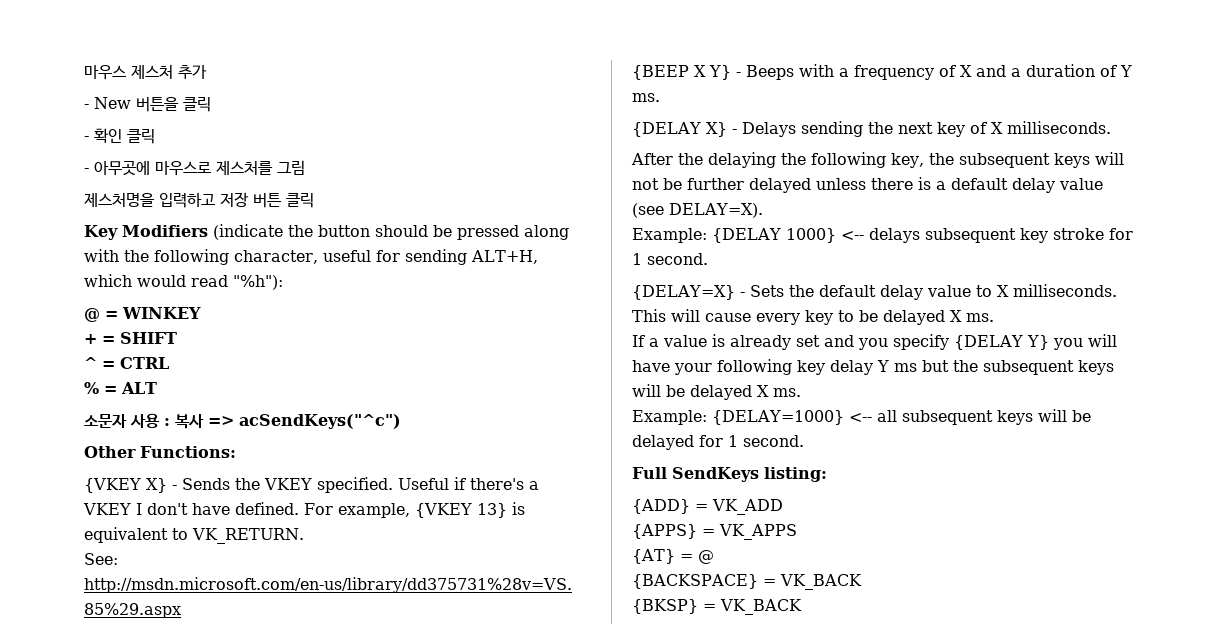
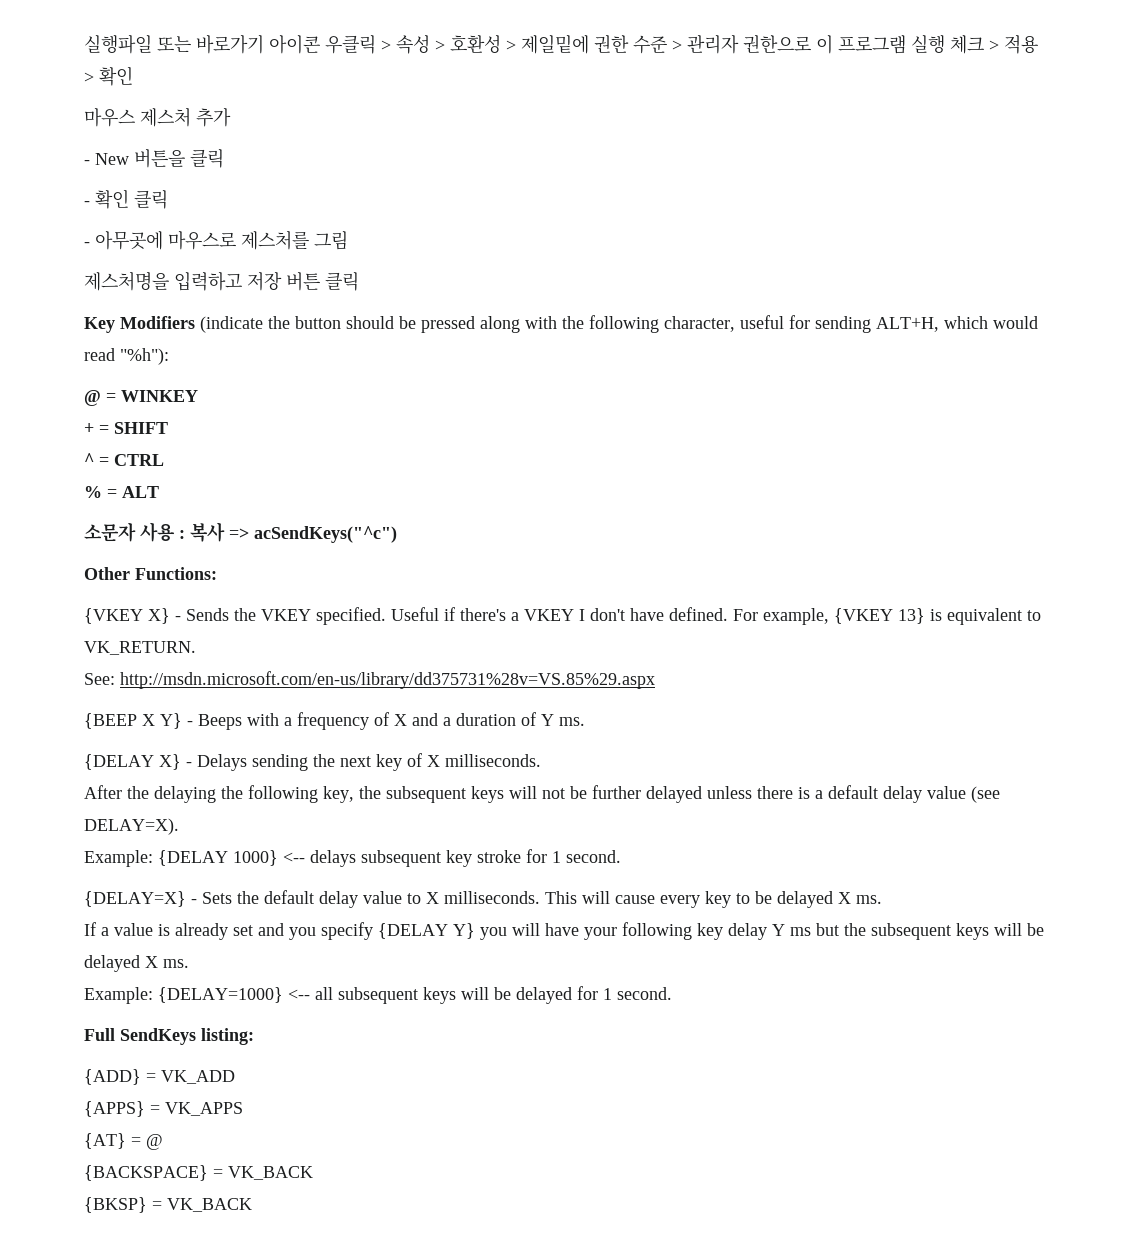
(84, 72) none -> [84,34,1038,54] [84,66,133,86] 실행파일 또는 바로가기 아이콘 우클릭 > 속성 > 호환성 > 제일밑에 권한 수준 > 관리자 권한으로 이 프로그램 실행 체크 > 적용 > 확인 //

